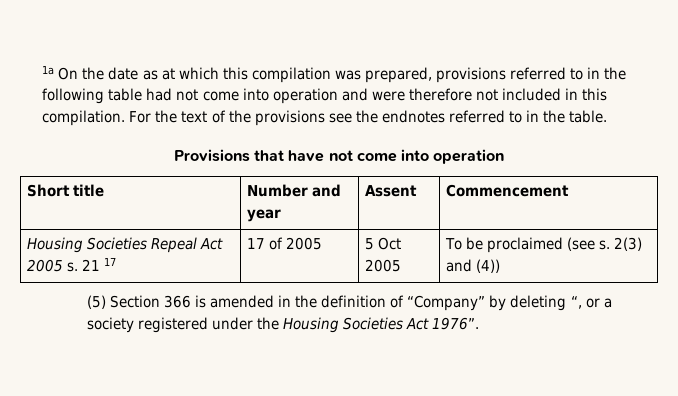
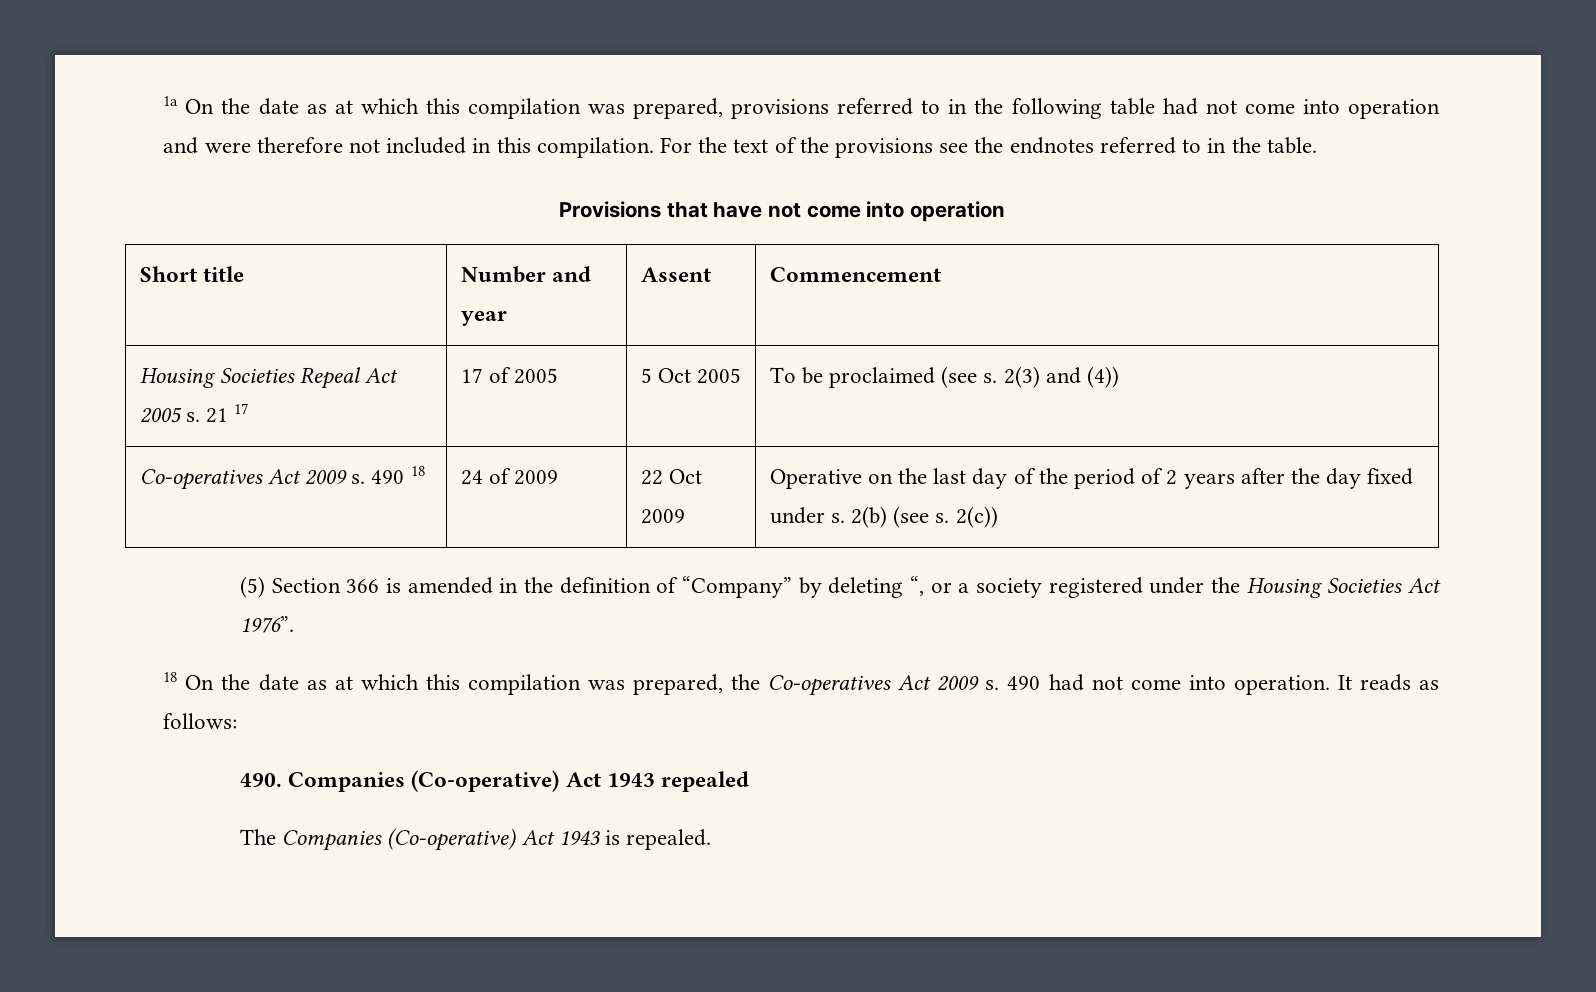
(500, 266) none -> [139,466,425,490] [460,468,558,485] [640,469,702,485] [640,509,685,524] [769,468,1414,489] [769,506,998,528] // Co-operatives Act 2009 s. 490 18 | 24 of 2009 | 22 Oct 2009 | Operative on the last day of the period of 2 years after the day fixed under s. 2(b) (see s. 2(c))
(480, 323) none -> [163,672,1440,696] [163,713,238,729] [239,770,749,792] [239,828,712,851] // 18 On the date as at which this compilation was prepared, the Co-operatives Act 2009 s. 490 had not come into operation. It reads as follows: // 490. Companies (Co-operative) Act 1943 repealed // The Companies (Co-operative) Act 1943 is repealed.

